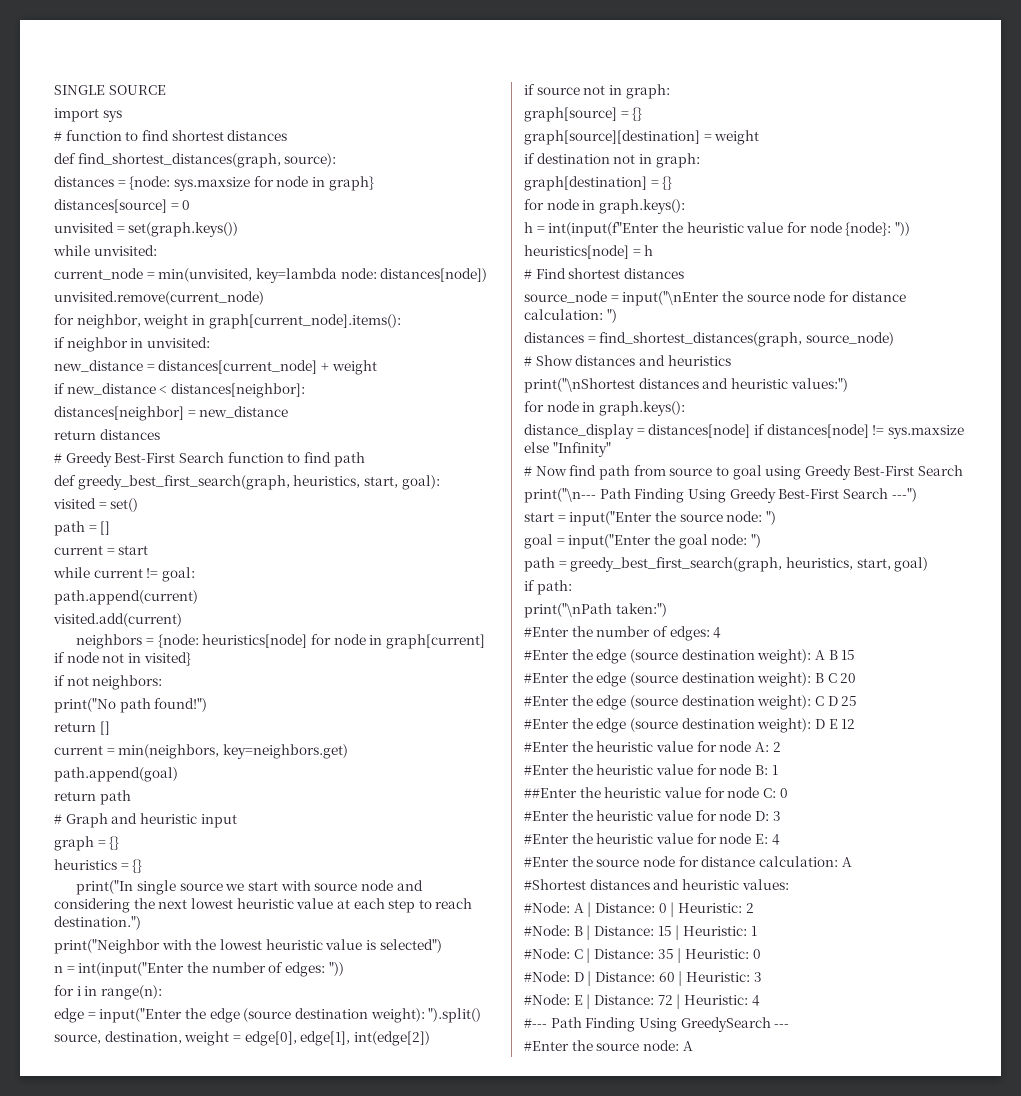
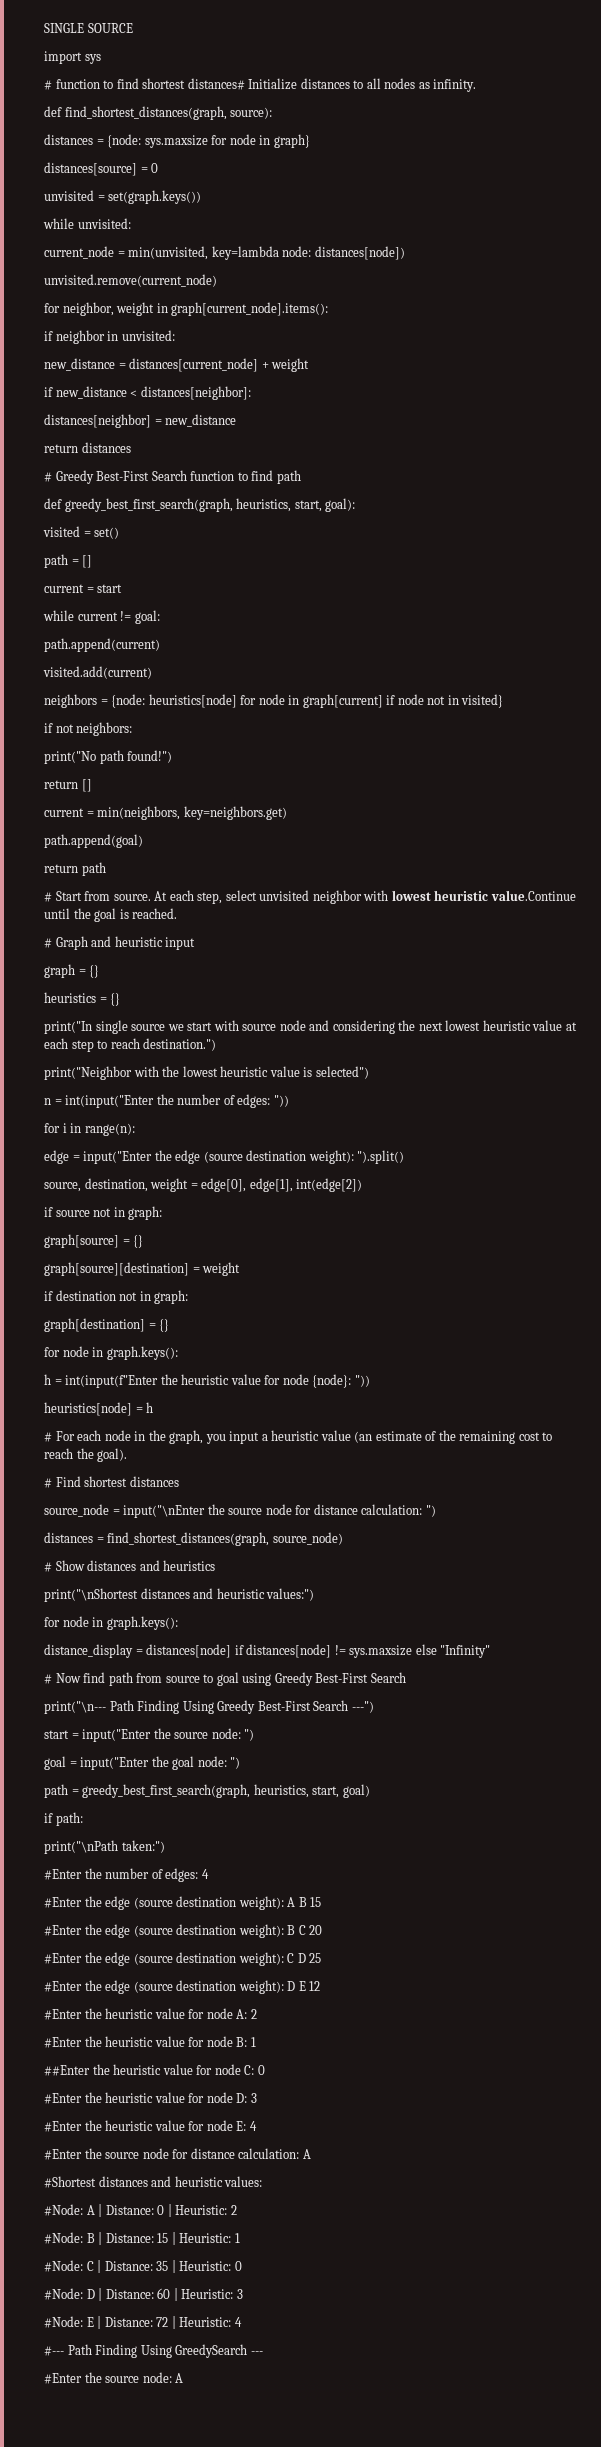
[227,130,288,141] distances -> [187,78,477,92] distances# Initialize distances to all nodes as infinity.
(131, 797) none -> [44,890,576,904] [44,908,178,922] // # Start from source. At each step, select unvisited neighbor with lowest heuristic value.Continue until the goal is reached.
(654, 250) none -> [44,1430,553,1444] [44,1448,128,1462] // # For each node in the graph, you input a heuristic value (an estimate of the remaining cost to reach the goal).

